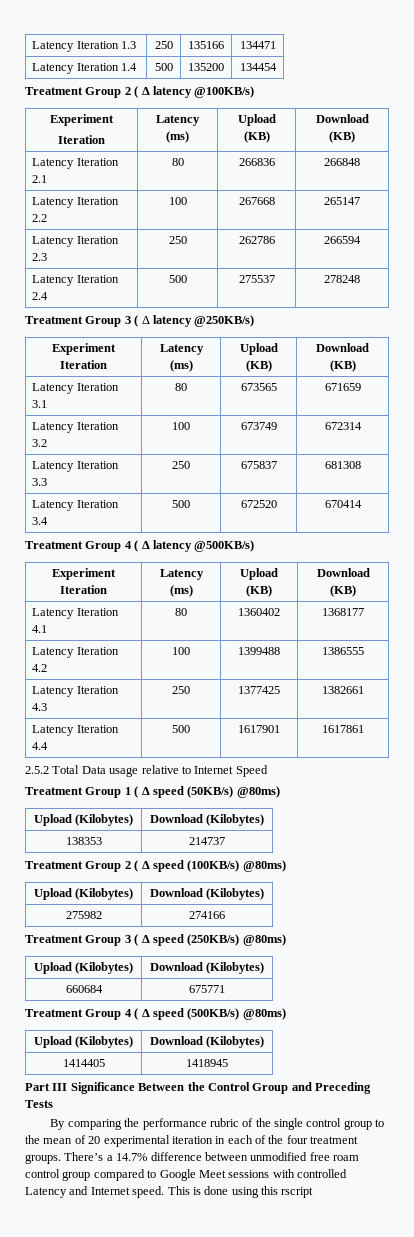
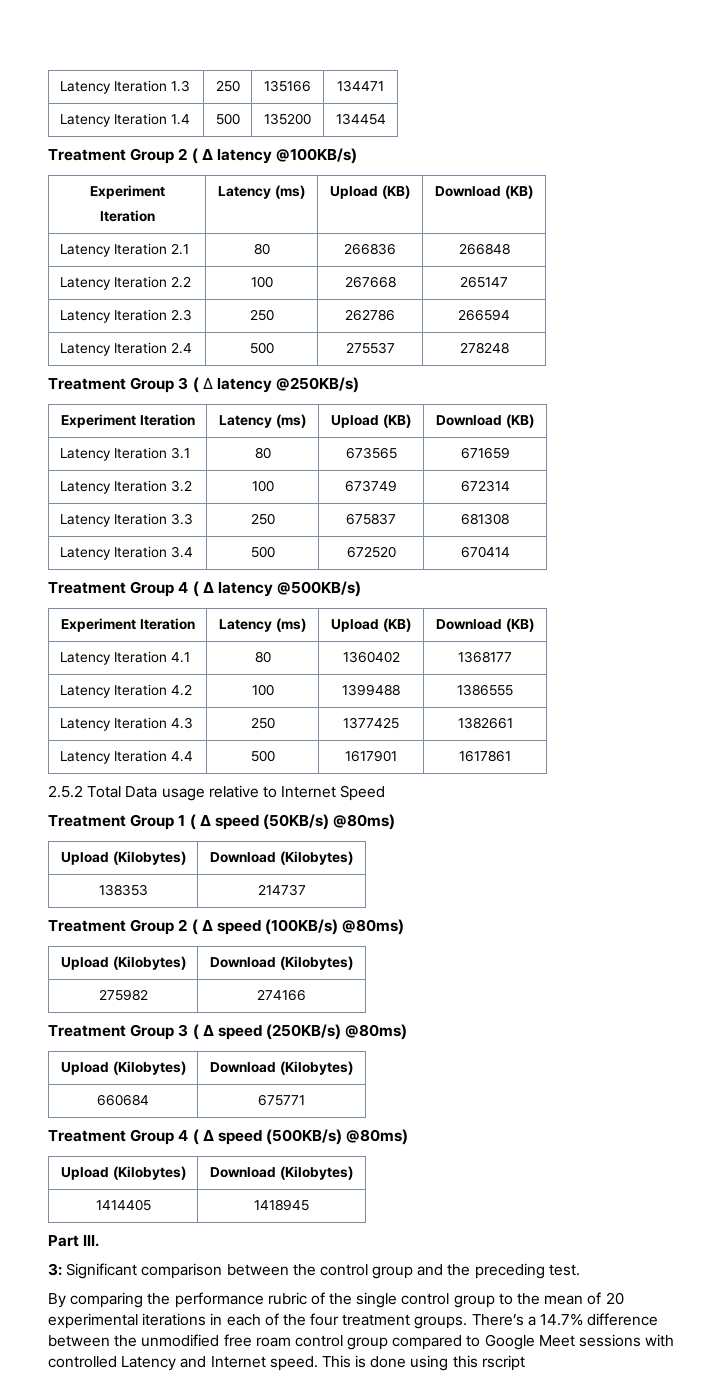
[52,1082,371,1094] [25,1100,53,1108] III Significance Between the Control Group and Preceding Tests -> [83,1235,100,1247] [48,1263,580,1279] III. // 3: Significant comparison between the control group and the preceding test.
[171,1136,213,1144] iteration -> [142,1313,207,1326] iterations
(248, 1156) none -> [114,1335,138,1347] the

